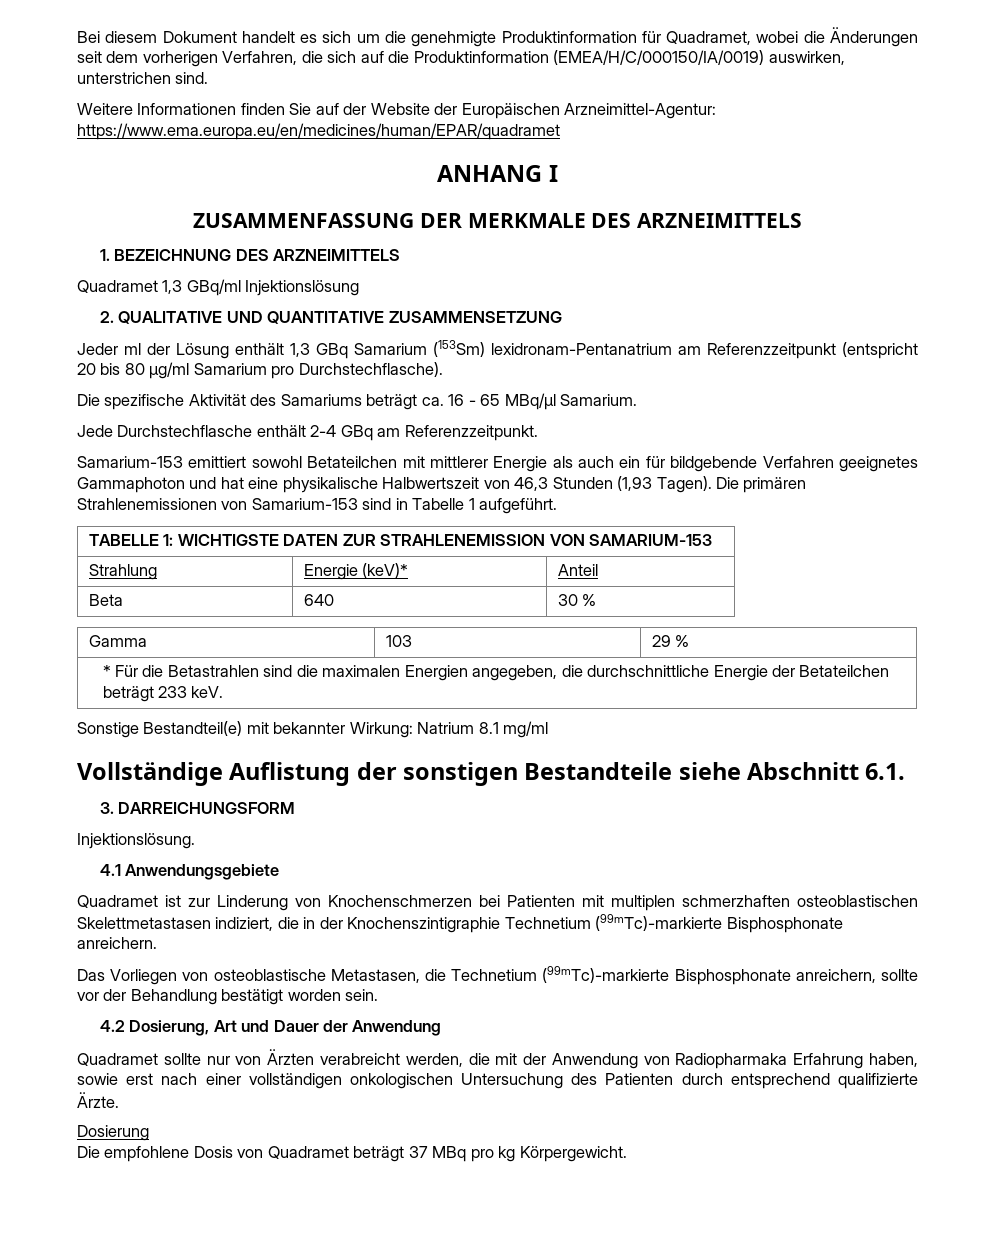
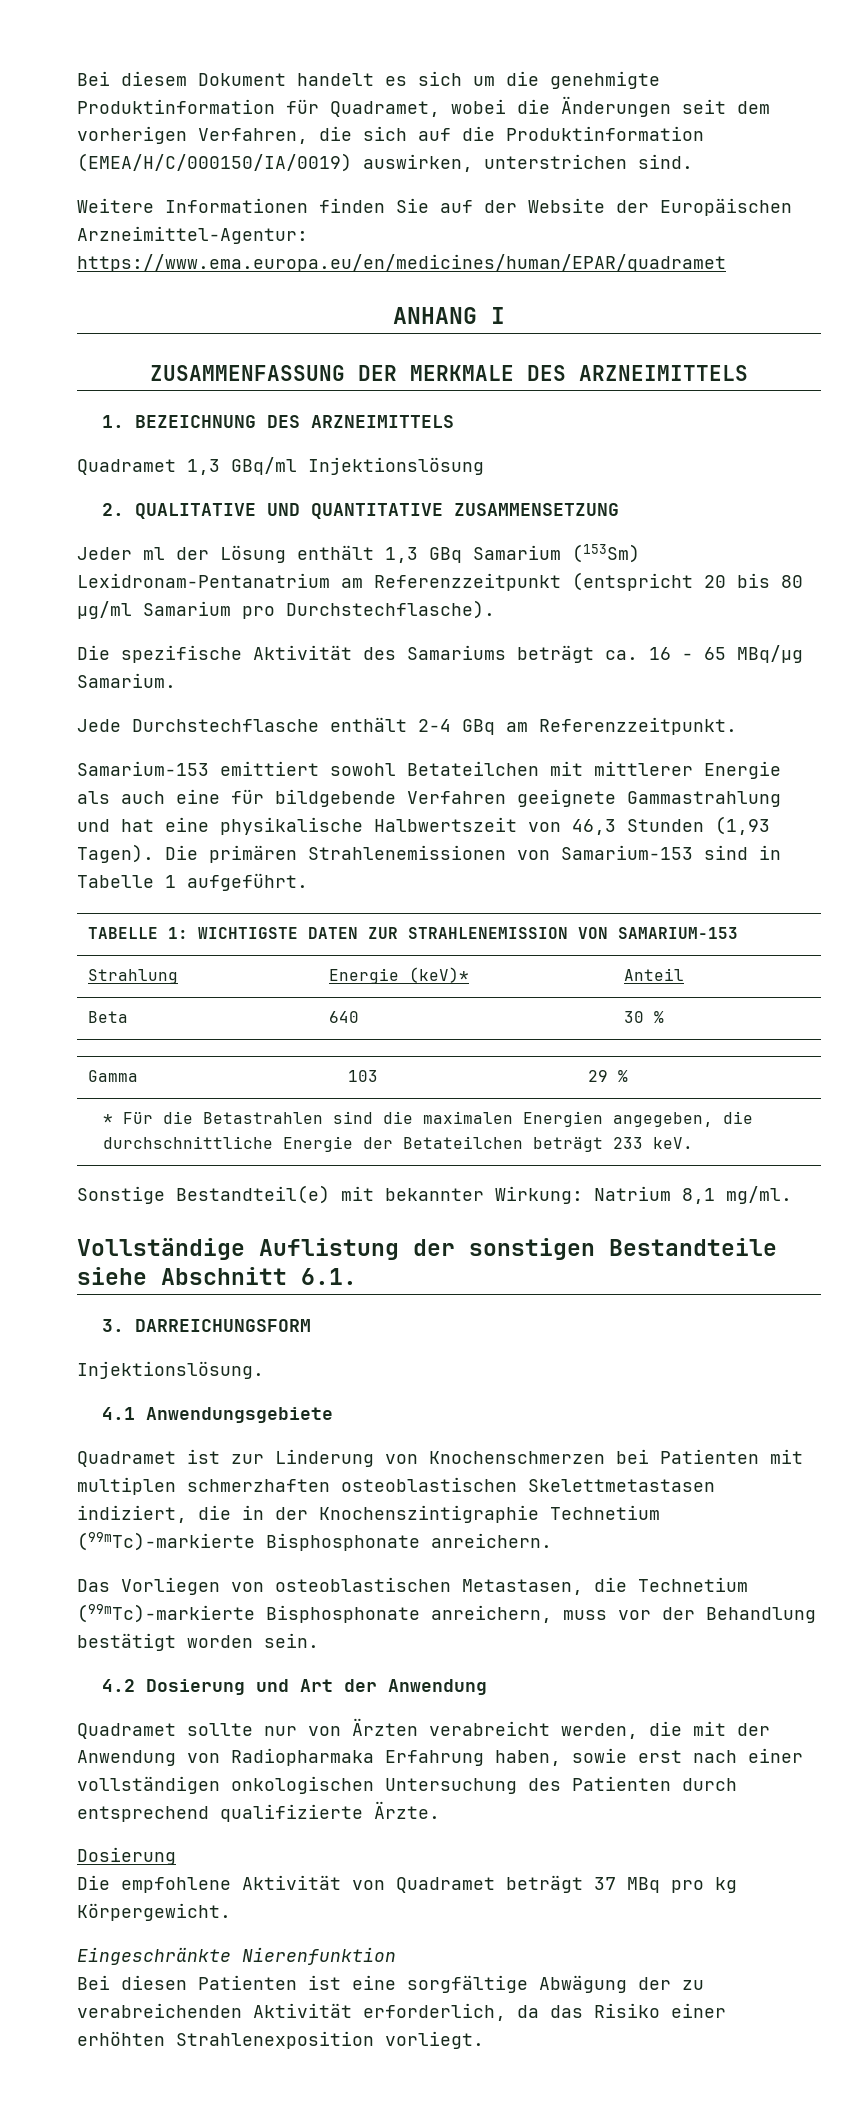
[491,343,672,355] lexidronam-Pentanatrium -> [77,573,330,588] Lexidronam-Pentanatrium
[504,393,556,410] MBq/µl -> [737,645,803,663] MBq/µg
[619,456,641,468] ein -> [176,789,220,804] eine
[839,456,919,472] [77,477,185,493] geeignetes Gammaphoton -> [517,789,781,807] geeignete Gammastrahlung
[478,721,549,738] 8.1 mg/ml -> [682,1186,792,1204] 8,1 mg/ml.
[213,969,326,981] osteoblastische -> [275,1577,451,1592] osteoblastischen
[881,969,919,981] sollte -> [563,1610,607,1620] muss
[129,1020,319,1036] Dosierung, Art und Dauer -> [145,1679,333,1695] Dosierung und Art
[193,1146,233,1158] Dosis -> [242,1875,341,1890] Aktivität
(627, 1154) none -> [77,1947,396,1965] [77,1975,704,1993] [77,2003,726,2021] [77,2031,484,2049] // Eingeschränkte Nierenfunktion // Bei diesen Patienten ist eine sorgfältige Abwägung der zu verabreichenden Aktivität erforderlich, da das Risiko einer erhöhten Strahlenexposition vorliegt.

